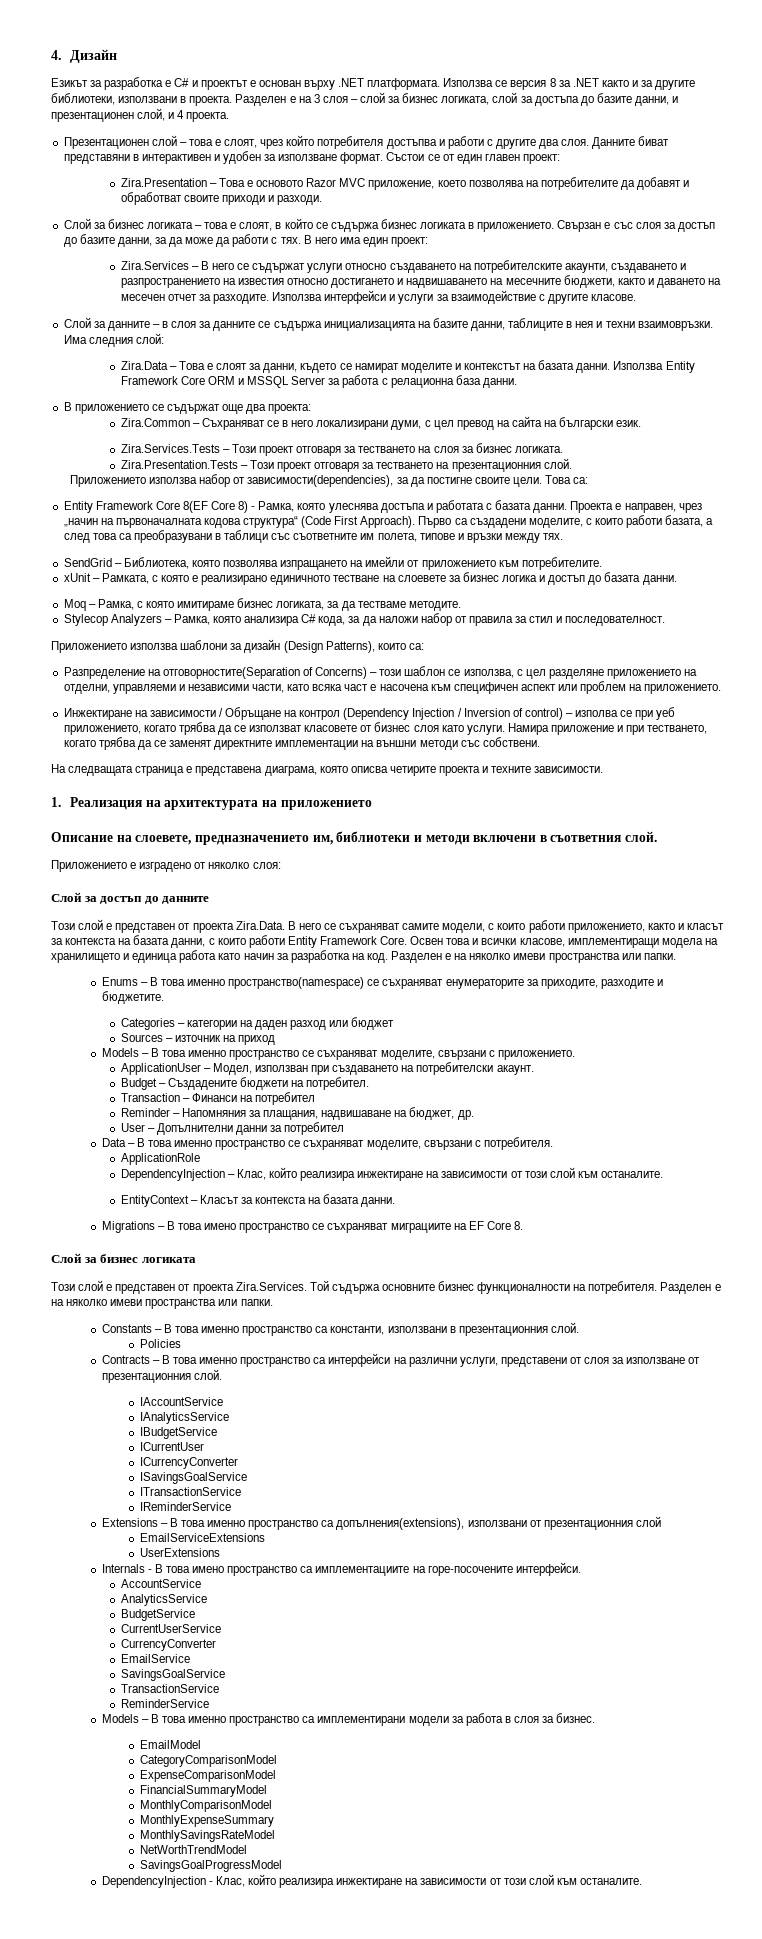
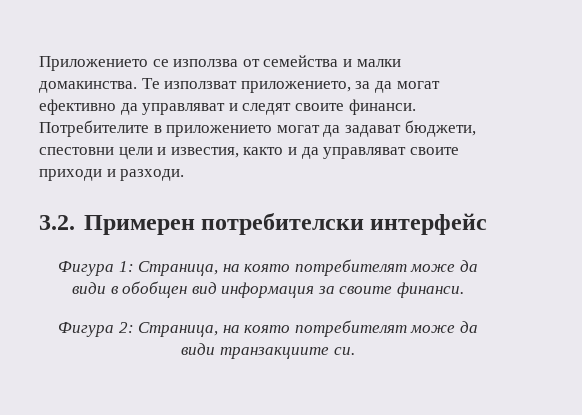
[51,49,118,63] [51,77,696,90] [51,92,679,106] [51,108,230,122] [63,135,670,149] [63,151,561,164] [120,177,690,190] [120,192,323,205] [63,218,715,232] [63,234,429,247] [120,260,687,273] [120,275,722,288] [120,290,637,304] [63,317,713,331] [63,333,164,347] [120,360,695,373] [120,375,517,388] [63,402,312,414] [120,416,642,430] [120,443,563,456] [120,458,572,472] [70,474,589,487] [63,500,702,513] [63,515,714,528] [63,530,564,543] [63,556,602,570] [63,572,677,585] [63,598,461,611] [63,613,666,626] [51,639,424,653] [63,666,698,679] [63,681,722,694] [63,707,676,720] [63,722,708,735] [63,737,540,750] [51,764,604,776] [51,797,372,810] [51,831,658,845] [51,860,281,872] [51,892,210,904] [51,919,724,933] [51,935,718,948] [51,950,676,963] [101,977,663,989] [101,991,164,1004] [120,1017,395,1030] [120,1033,276,1045] [101,1048,575,1060] [120,1062,534,1075] [120,1077,370,1090] [120,1092,316,1105] [120,1107,474,1120] [120,1122,345,1135] [101,1137,553,1150] [120,1153,200,1165] [120,1167,664,1181] [120,1194,396,1207] [101,1221,523,1233] [51,1253,196,1263] [51,1280,721,1294] [51,1299,273,1309] [101,1322,579,1336] [139,1339,181,1348] [101,1353,701,1367] [101,1369,222,1383] [139,1397,223,1406] [139,1412,229,1424] [139,1427,217,1439] [139,1442,204,1451] [139,1457,238,1469] [139,1472,247,1484] [139,1487,241,1496] [139,1502,231,1511] [101,1516,661,1530] [139,1533,265,1542] [139,1548,220,1557] [101,1562,581,1576] [120,1579,201,1588] [120,1594,207,1606] [120,1609,195,1621] [120,1624,221,1633] [120,1639,216,1651] [120,1654,190,1663] [120,1669,225,1681] [120,1684,219,1693] [120,1699,209,1708] [101,1713,596,1726] [139,1740,201,1749] [139,1755,277,1767] [139,1770,276,1782] [139,1785,267,1797] [139,1800,272,1812] [139,1815,274,1827] [139,1830,275,1842] [139,1845,247,1854] [139,1860,282,1872] [101,1874,642,1888] 4. Дизайн // Езикът за разработка е C# и проектът е основан върху .NET платформата. Използва се версия 8 за .NET както и за другите библиотеки, използвани в проекта. Разделен е на 3 слоя – слой за бизнес логиката, слой за достъпа до базите данни, и презентационен слой, и 4 проекта. // Презентационен слой – това е слоят, чрез който потребителя достъпва и работи с другите два слоя. Данните биват представяни в интерактивен и удобен за използване формат. Състои се от един главен проект: // Zira.Presentation – Това е основото Razor MVC приложение, което позволява на потребителите да добавят и обработват своите приходи и разходи. // Слой за бизнес логиката – това е слоят, в който се съдържа бизнес логиката в приложението. Свързан е със слоя за достъп до базите данни, за да може да работи с тях. В него има един проект: // Zira.Services – В него се съдържат услуги относно създаването на потребителските акаунти, създаването и разпространението на известия относно достигането и надвишаването на месечните бюджети, както и даването на месечен отчет за разходите. Използва интерфейси и услуги за взаимодействие с другите класове. // Слой за данните – в слоя за данните се съдържа инициализацията на базите данни, таблиците в нея и техни взаимовръзки. Има следния слой: // Zira.Data – Това е слоят за данни, където се намират моделите и контекстът на базата данни. Използва Entity Framework Core ORM и MSSQL Server за работа с релационна база данни. // В приложението се съдържат още два проекта: // Zira.Common – Съхраняват се в него локализирани думи, с цел превод на сайта на български език. // Zira.Services.Tests – Този проект отговаря за тестването на слоя за бизнес логиката. // Zira.Presentation.Tests – Този проект отговаря за тестването на презентационния слой. // Приложението използва набор от зависимости(dependencies), за да постигне своите цели. Това са: // Entity Framework Core 8(EF Core 8) - Рамка, която улеснява достъпа и работата с базата данни. Проекта е направен, чрез „начин на първоначалната кодова структура“ (Code First Approach). Първо са създадени моделите, с които работи базата, а след това са преобразувани в таблици със съответните им полета, типове и връзки между тях. // SendGrid – Библиотека, която позволява изпращането на имейли от приложението към потребителите. // xUnit – Рамката, с която е реализирано единичното тестване на слоевете за бизнес логика и достъп до базата данни. // Moq – Рамка, с която имитираме бизнес логиката, за да тестваме методите. // Stylecop Analyzers – Рамка, която анализира C# кода, за да наложи набор от правила за стил и последователност. // Приложението използва шаблони за дизайн (Design Patterns), които са: // Разпределение на отговорностите(Separation of Concerns) – този шаблон се използва, с цел разделяне приложението на отделни, управляеми и независими части, като всяка част е насочена към специфичен аспект или проблем на приложението. // Инжектиране на зависимости / Обръщане на контрол (Dependency Injection / Inversion of control) – изполва се при уеб приложението, когато трябва да се използват класовете от бизнес слоя като услуги. Намира приложение и при тестването, когато трябва да се заменят директните имплементации на външни методи със собствени. // На следващата страница е представена диаграма, която описва четирите проекта и техните зависимости. // 1. Реализация на архитектурата на приложението // Описание на слоевете, предназначението им, библиотеки и методи включени в съответния слой. // Приложението е изградено от няколко слоя: // Слой за достъп до данните // Този слой е представен от проекта Zira.Data. В него се съхраняват самите модели, с които работи приложението, както и класът за контекста на базата данни, с които работи Entity Framework Core. Освен това и всички класове, имплементиращи модела на хранилището и единица работа като начин за разработка на код. Разделен е на няколко имеви пространства или папки. // Enums – В това именно пространство(namespace) се съхраняват енумераторите за приходите, разходите и бюджетите. // Categories – категории на даден разход или бюджет // Sources – източник на приход // Models – В това именно пространство се съхраняват моделите, свързани с приложението. // ApplicationUser – Модел, използван при създаването на потребителски акаунт. // Budget – Създадените бюджети на потребител. // Transaction – Финанси на потребител // Reminder – Напомняния за плащания, надвишаване на бюджет, др. // User – Допълнителни данни за потребител // Data – В това именно пространство се съхраняват моделите, свързани с потребителя. // ApplicationRole // DependencyInjection – Клас, който реализира инжектиране на зависимости от този слой към останалите. // EntityContext – Класът за контекста на базата данни. // Migrations – В това имено пространство се съхраняват миграциите на EF Core 8. // Слой за бизнес логиката // Този слой е представен от проекта Zira.Services. Той съдържа основните бизнес функционалности на потребителя. Разделен е на няколко имеви пространства или папки. // Constants – В това именно пространство са константи, използвани в презентационния слой. // Policies // Contracts – В това именно пространство са интерфейси на различни услуги, представени от слоя за използване от презентационния слой. // IAccountService // IAnalyticsService // IBudgetService // ICurrentUser // ICurrencyConverter // ISavingsGoalService // ITransactionService // IReminderService // Extensions – В това именно пространство сa допълнения(extensions), използвани от презентационния слой // EmailServiceExtensions // UserExtensions // Internals - В това имено пространство са имплементациите на горе-посочените интерфейси. // AccountService // AnalyticsService // BudgetService // CurrentUserService // CurrencyConverter // EmailService // SavingsGoalService // TransactionService // ReminderService // Models – В това именно пространство са имплементирани модели за работа в слоя за бизнес. // EmailModel // CategoryComparisonModel // ExpenseComparisonModel // FinancialSummaryModel // MonthlyComparisonModel // MonthlyExpenseSummary // MonthlySavingsRateModel // NetWorthTrendModel // SavingsGoalProgressModel // DependencyInjection - Клас, който реализира инжектиране на зависимости от този слой към останалите. -> [39,55,401,71] [39,78,440,93] [39,99,416,115] [39,120,476,137] [39,147,459,159] [39,169,185,181] [39,213,488,235] [57,259,479,276] [71,281,465,298] [57,320,479,337] [181,343,355,359] Приложението се използва от семейства и малки домакинства. Те използват приложението, за да могат ефективно да управляват и следят своите финанси. Потребителите в приложението могат да задават бюджети, спестовни цели и известия, както и да управляват своите приходи и разходи. // 3.2. Примерен потребителски интерфейс // Фигура 1: Страница, на която потребителят може да види в обобщен вид информация за своите финанси. // Фигура 2: Страница, на която потребителят може да види транзакциите си.

